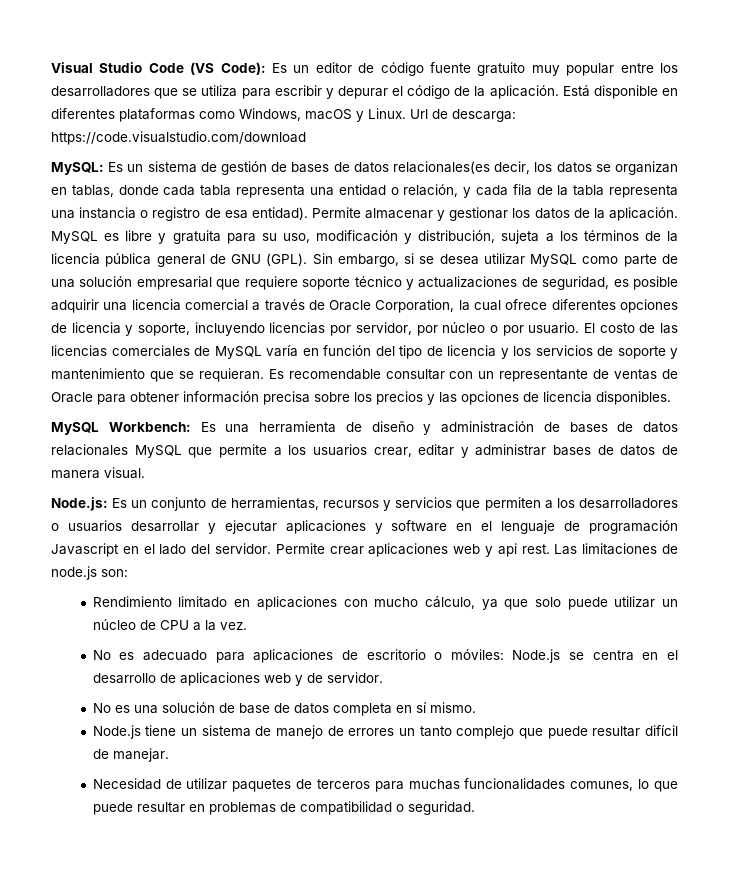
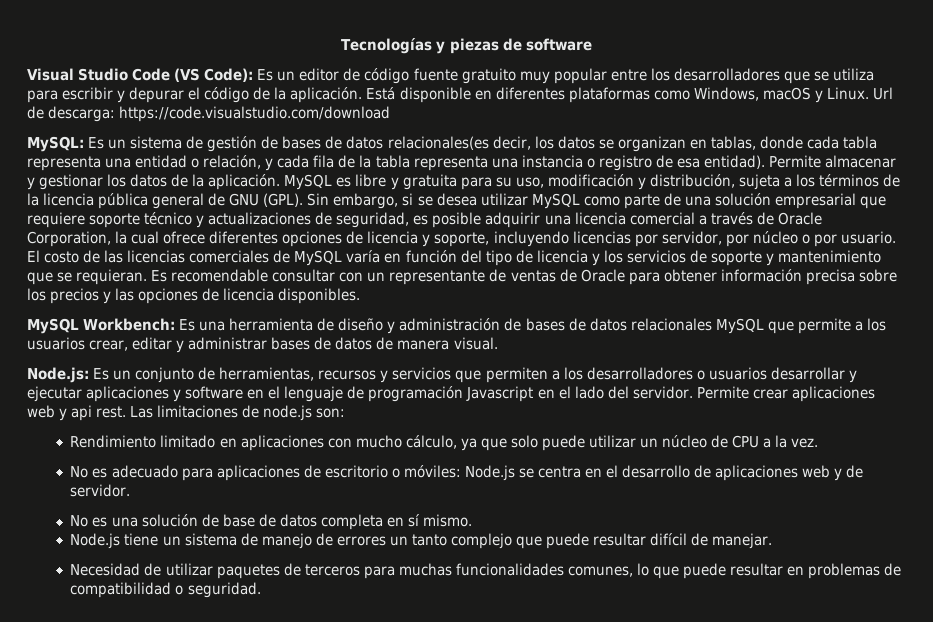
(51, 67) none -> [341,38,592,54] Tecnologías y piezas de software //

